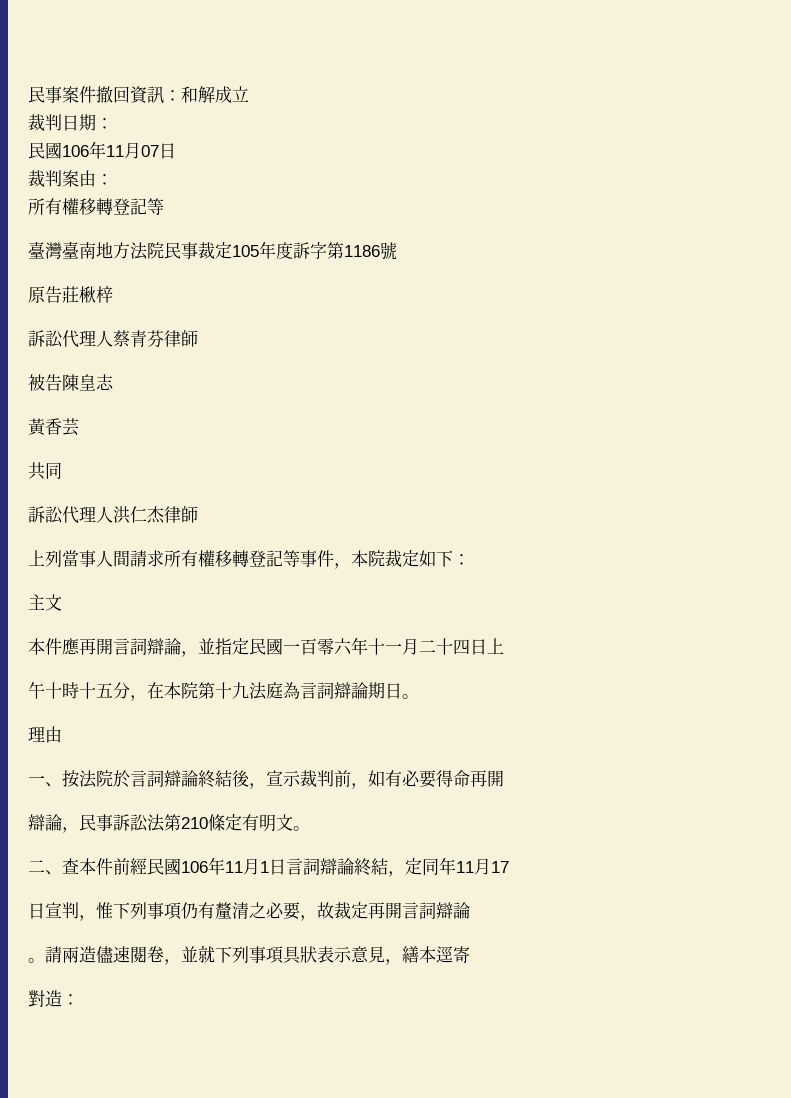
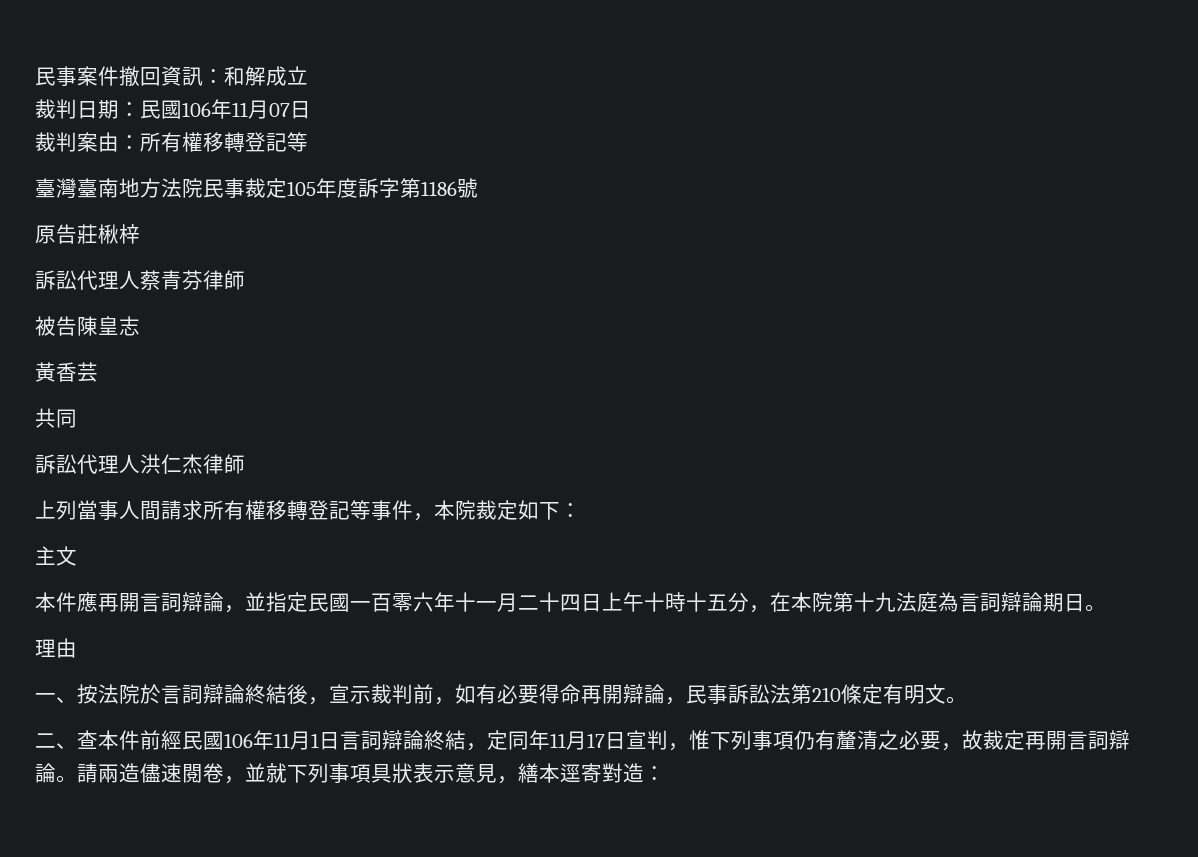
(113, 123) // -> (140, 109) none
(113, 179) // -> (140, 142) none
(504, 646) // -> (623, 601) none
(504, 778) // -> (623, 694) none
(509, 867) // -> (605, 740) none
(470, 910) // -> (56, 773) none
(470, 954) // -> (602, 773) none

